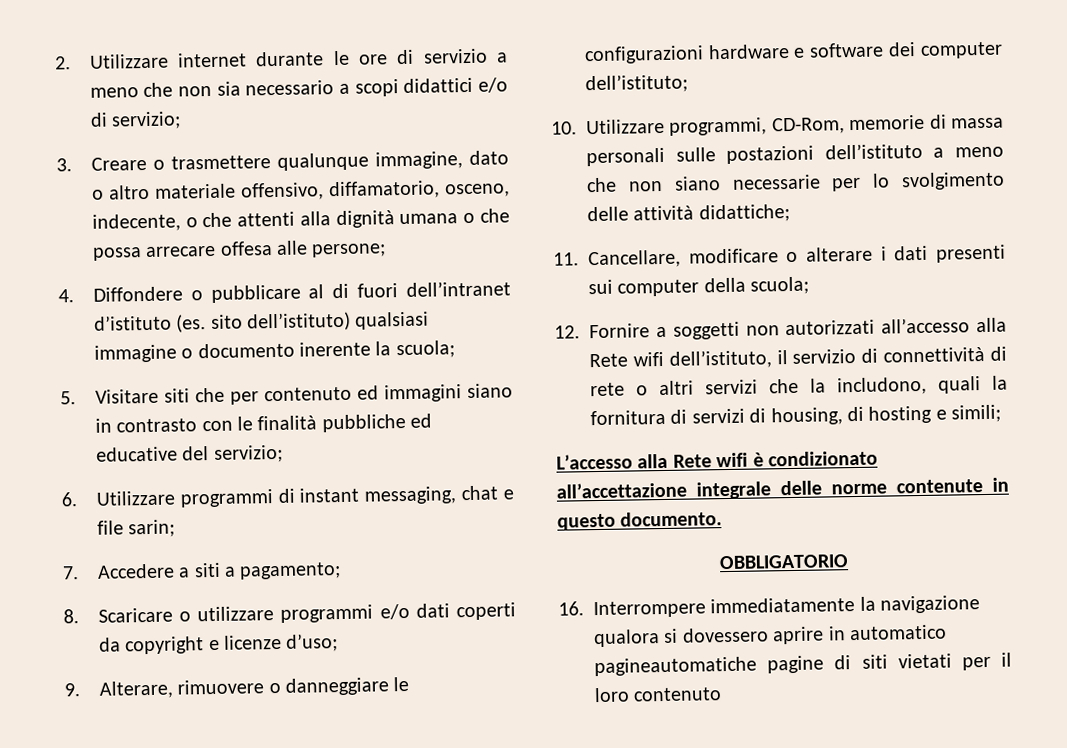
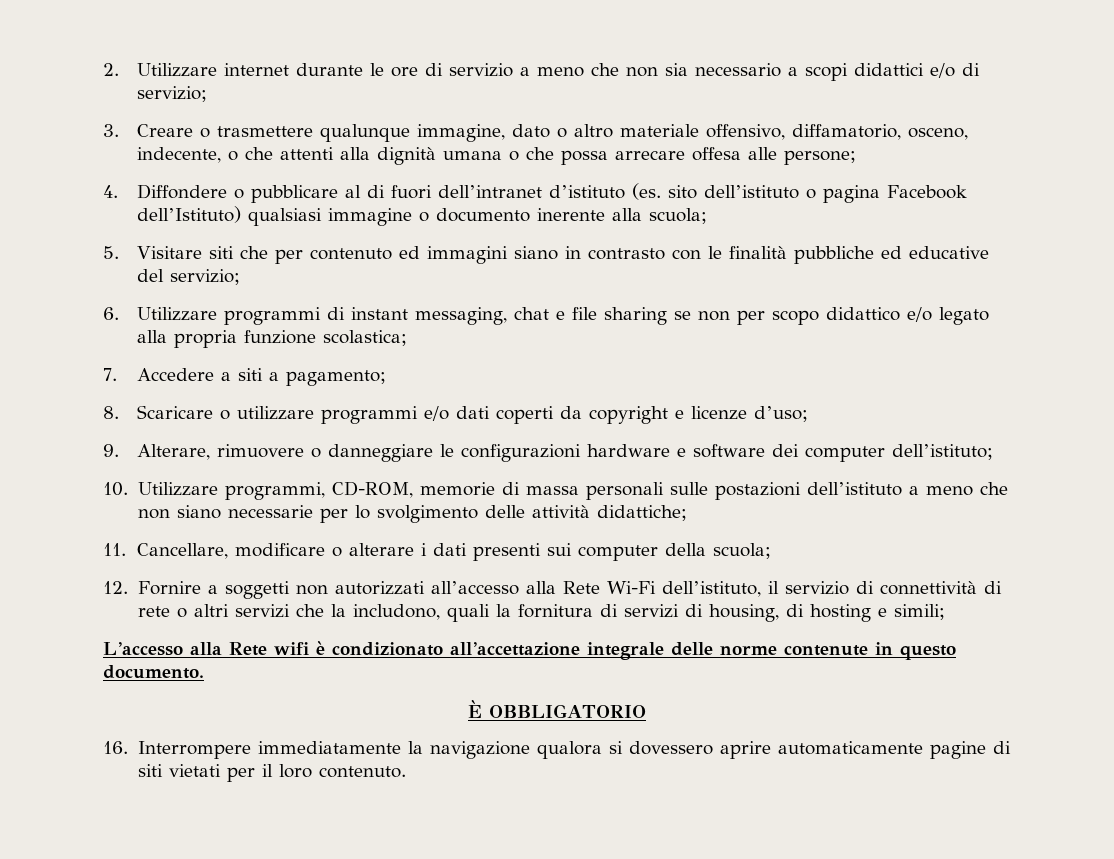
[246,311,351,332] dell’istituto) -> [704,185,968,203] [137,206,242,223] dell’istituto o pagina Facebook dell’Istituto)
[375,341,392,356] la -> [612,208,643,221] alla
[128,519,176,538] sarin; -> [604,307,990,325] [137,330,408,348] sharing se non per scopo didattico e/o legato alla propria funzione scolastica;
[771,117,845,135] CD-Rom, -> [331,481,413,498] CD-ROM,
[632,351,664,367] wifi -> [606,581,656,594] Wi-Fi
(723, 519) none -> [468,700,483,718] È
[827,624,947,641] [594,656,757,677] in automatico pagineautomatiche -> [777,741,923,755] automaticamente
[633,687,723,702] contenuto -> [318,766,406,778] contenuto.

